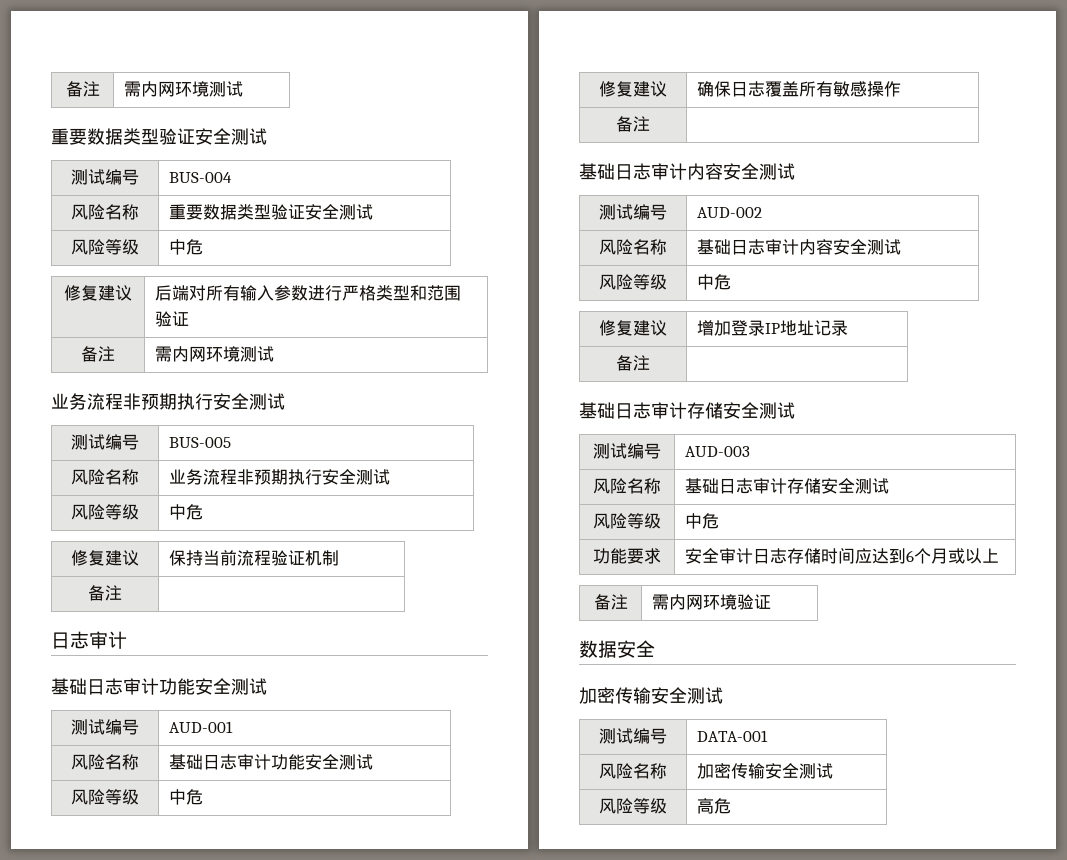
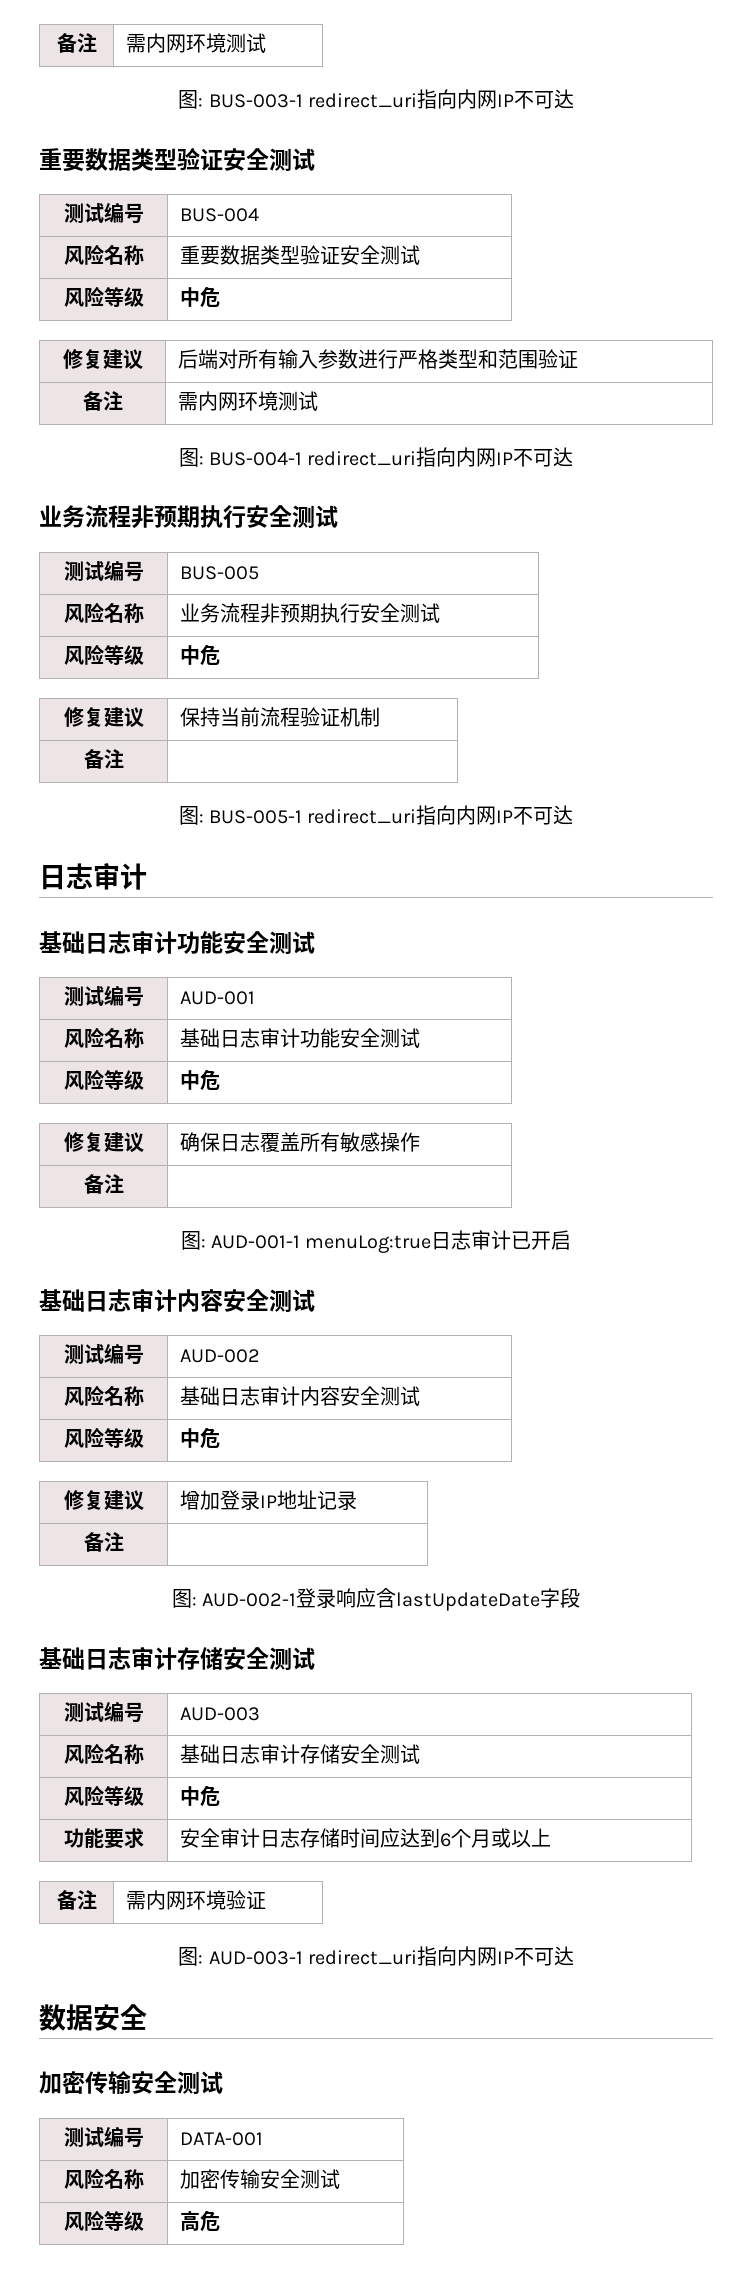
[65,81,100,97] [123,81,243,97] 备注 | 需内网环境测试 -> [56,33,97,53] [126,33,267,53] [178,89,574,109] 备注 | 需内网环境测试 // 图: BUS-003-1 redirect_uri指向内网IP不可达
(274, 354) none -> [178,447,574,467] // 图: BUS-004-1 redirect_uri指向内网IP不可达
(122, 593) none -> [178,805,574,825] // 图: BUS-005-1 redirect_uri指向内网IP不可达
(650, 124) none -> [180,1230,572,1253] // 图: AUD-001-1 menuLog:true日志审计已开启
(650, 363) none -> [171,1588,581,1611] // 图: AUD-002-1登录响应含lastUpdateDate字段
(771, 601) none -> [178,1946,574,1966] // 图: AUD-003-1 redirect_uri指向内网IP不可达

